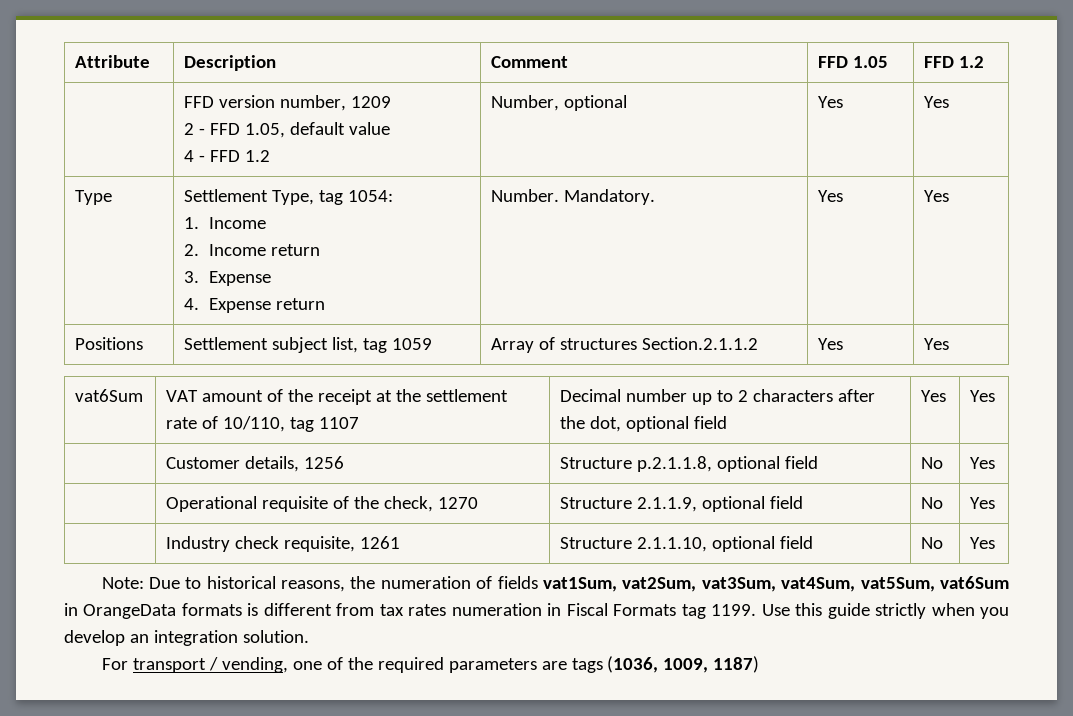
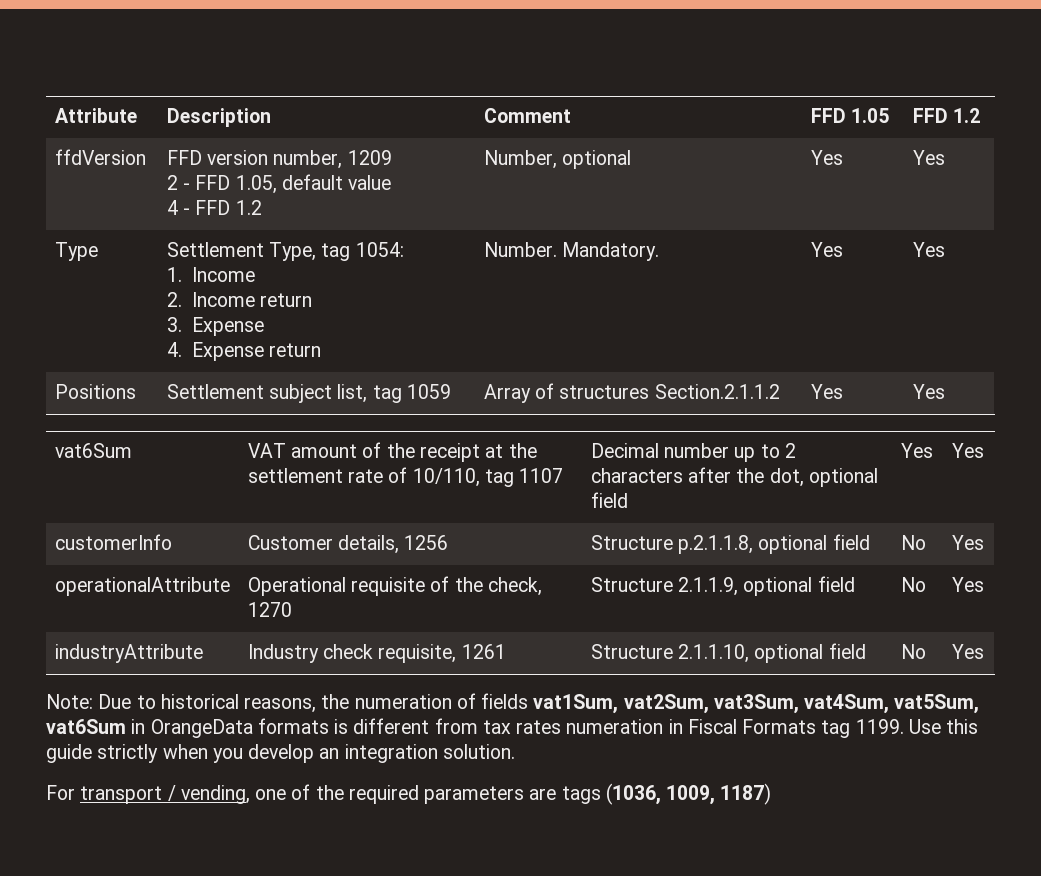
(985, 62) none -> [54,149,146,165] ffdVersion
(996, 396) none -> [54,534,172,550] customerInfo
(996, 463) none -> [54,577,230,596] operationalAttribute
(996, 503) none -> [54,644,203,663] industryAttribute

